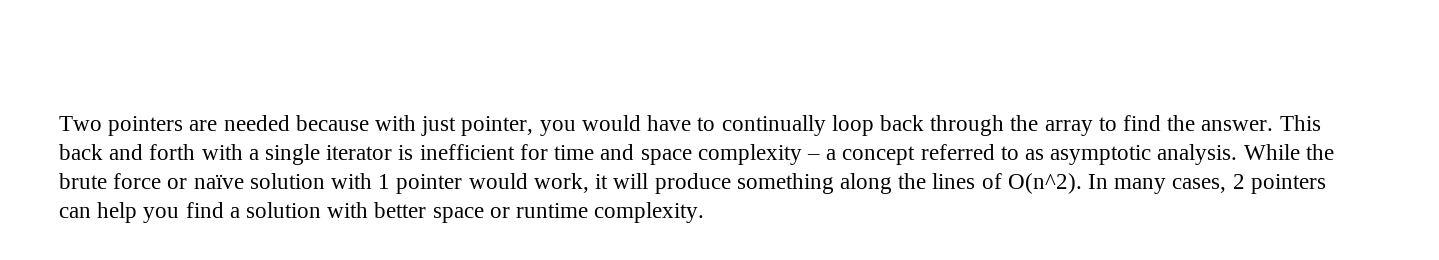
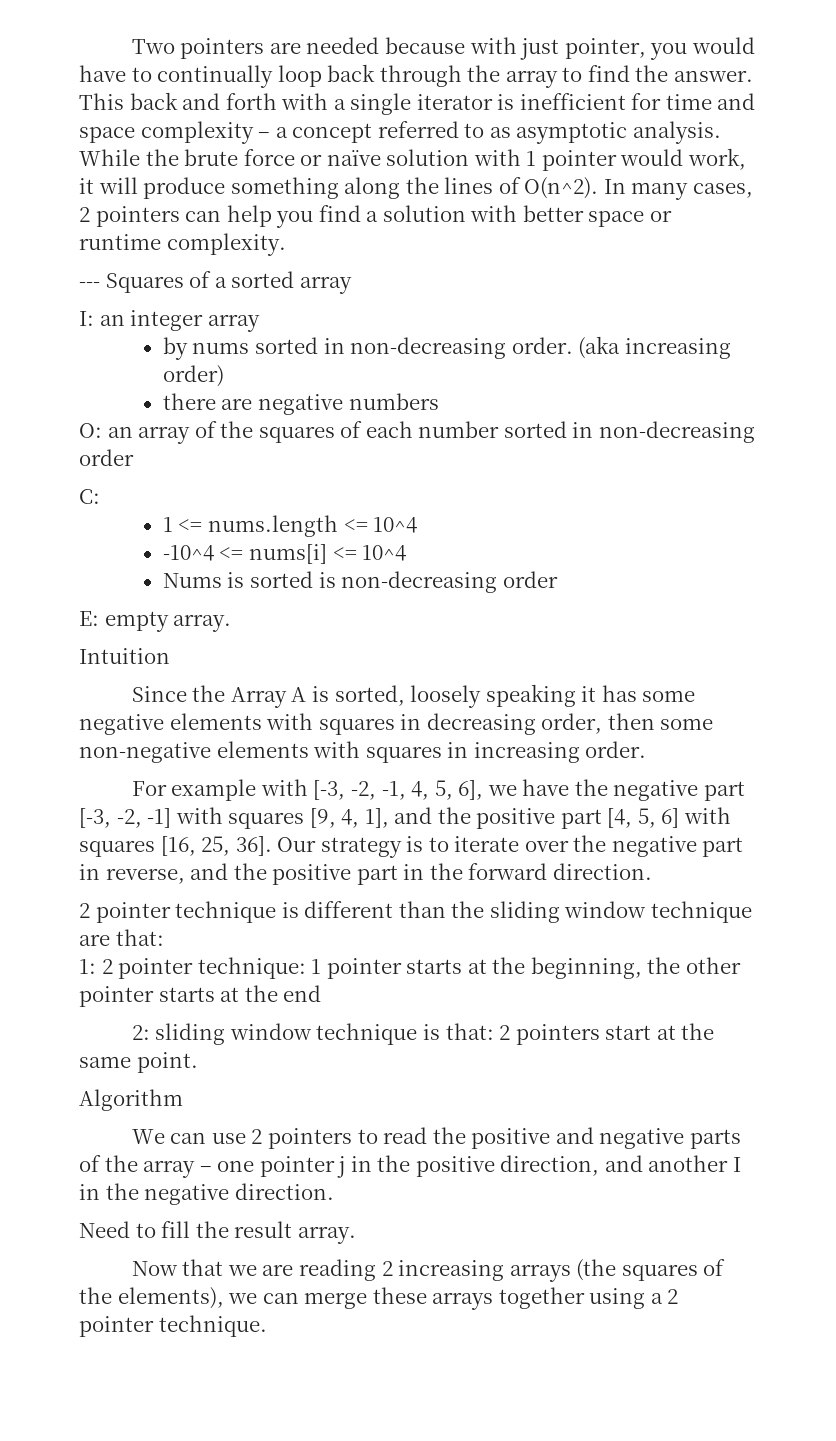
(705, 212) none -> [79,271,352,294] [79,310,260,332] [162,336,731,360] [162,365,224,387] [162,393,439,415] [79,421,755,444] [79,449,134,466] [79,489,100,504] [162,515,418,537] [162,544,407,564] [162,571,558,593] [79,611,232,632] [79,648,170,664] [131,684,696,708] [79,713,714,735] [79,741,647,763] [131,779,745,801] [79,807,732,829] [79,835,744,858] [79,863,652,885] [79,901,752,923] [79,929,164,946] [79,957,741,979] [79,985,322,1007] [131,1023,715,1045] [79,1052,198,1073] [79,1089,183,1111] [131,1127,741,1149] [79,1155,741,1178] [79,1183,334,1205] [79,1221,356,1244] [131,1259,726,1282] [79,1287,679,1310] [79,1315,267,1337] // --- Squares of a sorted array // I: an integer array // by nums sorted in non-decreasing order. (aka increasing order) // there are negative numbers // O: an array of the squares of each number sorted in non-decreasing order // C: // 1 <= nums.length <= 10^4 // -10^4 <= nums[i] <= 10^4 // Nums is sorted is non-decreasing order // E: empty array. // Intuition // Since the Array A is sorted, loosely speaking it has some negative elements with squares in decreasing order, then some non-negative elements with squares in increasing order. // For example with [-3, -2, -1, 4, 5, 6], we have the negative part [-3, -2, -1] with squares [9, 4, 1], and the positive part [4, 5, 6] with squares [16, 25, 36]. Our strategy is to iterate over the negative part in reverse, and the positive part in the forward direction. // 2 pointer technique is different than the sliding window technique are that: // 1: 2 pointer technique: 1 pointer starts at the beginning, the other pointer starts at the end // 2: sliding window technique is that: 2 pointers start at the same point. // Algorithm // We can use 2 pointers to read the positive and negative parts of the array – one pointer j in the positive direction, and another I in the negative direction. // Need to fill the result array. // Now that we are reading 2 increasing arrays (the squares of the elements), we can merge these arrays together using a 2 pointer technique.

